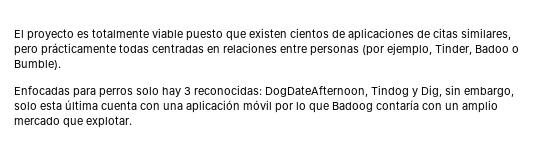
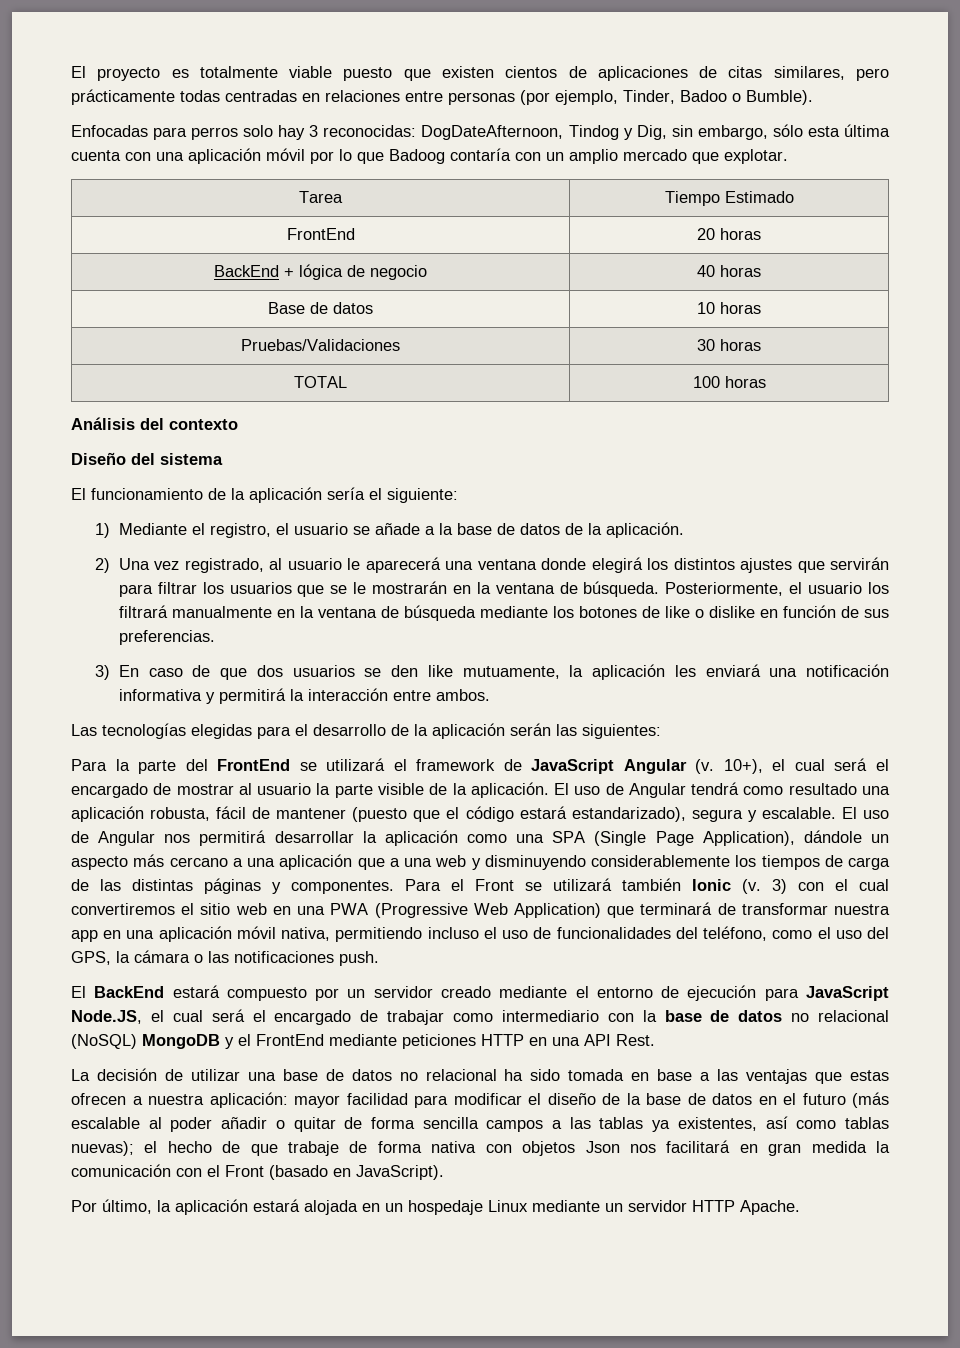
[14,102,37,110] solo -> [772,124,803,137] sólo
(132, 122) none -> [299,191,343,203] [664,191,794,206] [286,228,355,240] [697,228,761,240] [214,264,428,280] [697,265,761,277] [268,302,373,314] [697,302,761,314] [241,339,400,351] [697,339,761,351] [294,376,347,388] [692,376,766,388] [71,417,238,430] [71,452,223,465] [71,487,458,503] [94,522,684,538] [94,557,889,573] [118,581,889,597] [118,605,889,621] [118,630,215,645] [94,664,889,680] [118,688,490,704] [71,723,661,739] [71,758,889,774] [71,782,891,798] [71,806,890,822] [71,830,889,846] [71,854,890,870] [71,878,889,894] [71,902,890,918] [71,926,890,942] [71,950,379,966] [71,985,890,1001] [71,1009,889,1025] [71,1034,655,1049] [71,1068,889,1084] [71,1092,889,1108] [71,1116,890,1132] [71,1140,890,1156] [71,1164,444,1180] [71,1199,800,1215] // Tarea | Tiempo Estimado // FrontEnd | 20 horas // BackEnd + lógica de negocio | 40 horas // Base de datos | 10 horas // Pruebas/Validaciones | 30 horas // TOTAL | 100 horas // Análisis del contexto // Diseño del sistema // El funcionamiento de la aplicación sería el siguiente: // 1) Mediante el registro, el usuario se añade a la base de datos de la aplicación. // 2) Una vez registrado, al usuario le aparecerá una ventana donde elegirá los distintos ajustes que servirán para filtrar los usuarios que se le mostrarán en la ventana de búsqueda. Posteriormente, el usuario los filtrará manualmente en la ventana de búsqueda mediante los botones de like o dislike en función de sus preferencias. // 3) En caso de que dos usuarios se den like mutuamente, la aplicación les enviará una notificación informativa y permitirá la interacción entre ambos. // Las tecnologías elegidas para el desarrollo de la aplicación serán las siguientes: // Para la parte del FrontEnd se utilizará el framework de JavaScript Angular (v. 10+), el cual será el encargado de mostrar al usuario la parte visible de la aplicación. El uso de Angular tendrá como resultado una aplicación robusta, fácil de mantener (puesto que el código estará estandarizado), segura y escalable. El uso de Angular nos permitirá desarrollar la aplicación como una SPA (Single Page Application), dándole un aspecto más cercano a una aplicación que a una web y disminuyendo considerablemente los tiempos de carga de las distintas páginas y componentes. Para el Front se utilizará también Ionic (v. 3) con el cual convertiremos el sitio web en una PWA (Progressive Web Application) que terminará de transformar nuestra app en una aplicación móvil nativa, permitiendo incluso el uso de funcionalidades del teléfono, como el uso del GPS, la cámara o las notificaciones push. // El BackEnd estará compuesto por un servidor creado mediante el entorno de ejecución para JavaScript Node.JS, el cual será el encargado de trabajar como intermediario con la base de datos no relacional (NoSQL) MongoDB y el FrontEnd mediante peticiones HTTP en una API Rest. // La decisión de utilizar una base de datos no relacional ha sido tomada en base a las ventajas que estas ofrecen a nuestra aplicación: mayor facilidad para modificar el diseño de la base de datos en el futuro (más escalable al poder añadir o quitar de forma sencilla campos a las tablas ya existentes, así como tablas nuevas); el hecho de que trabaje de forma nativa con objetos Json nos facilitará en gran medida la comunicación con el Front (basado en JavaScript). // Por último, la aplicación estará alojada en un hospedaje Linux mediante un servidor HTTP Apache.

